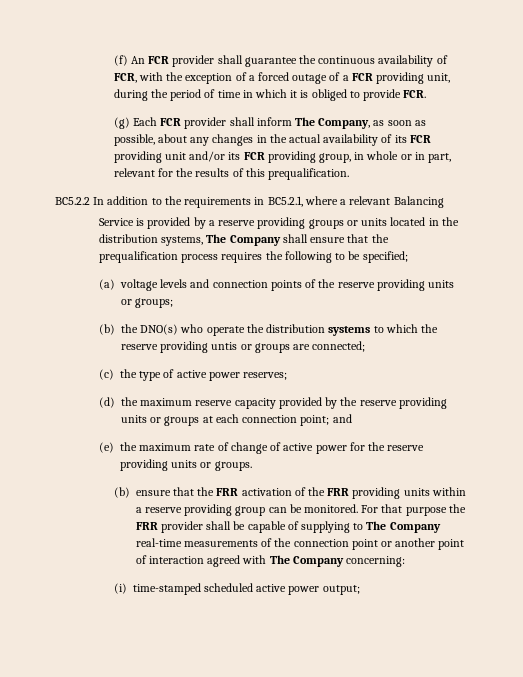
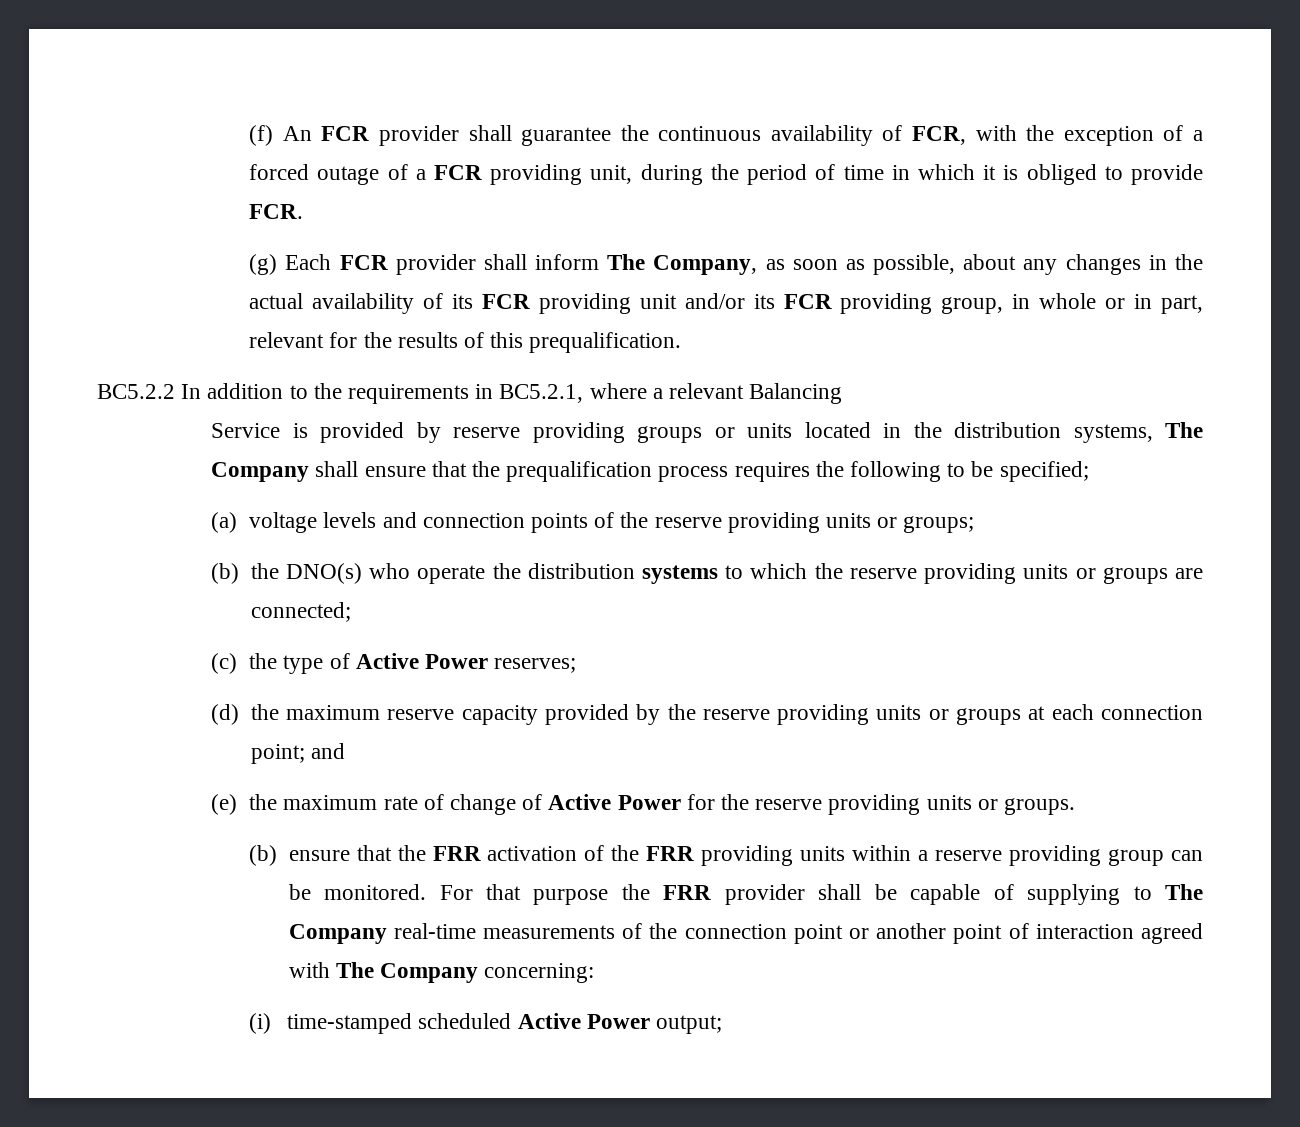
[208,220,215,226] a -> (441, 432) none
[211,342,238,350] untis -> [1023,564,1069,579] units
[176,370,240,381] active power -> [355,653,488,669] Active Power
[283,443,347,454] active power -> [548,794,681,810] Active Power
[256,584,320,595] active power -> [517,1013,650,1029] Active Power

